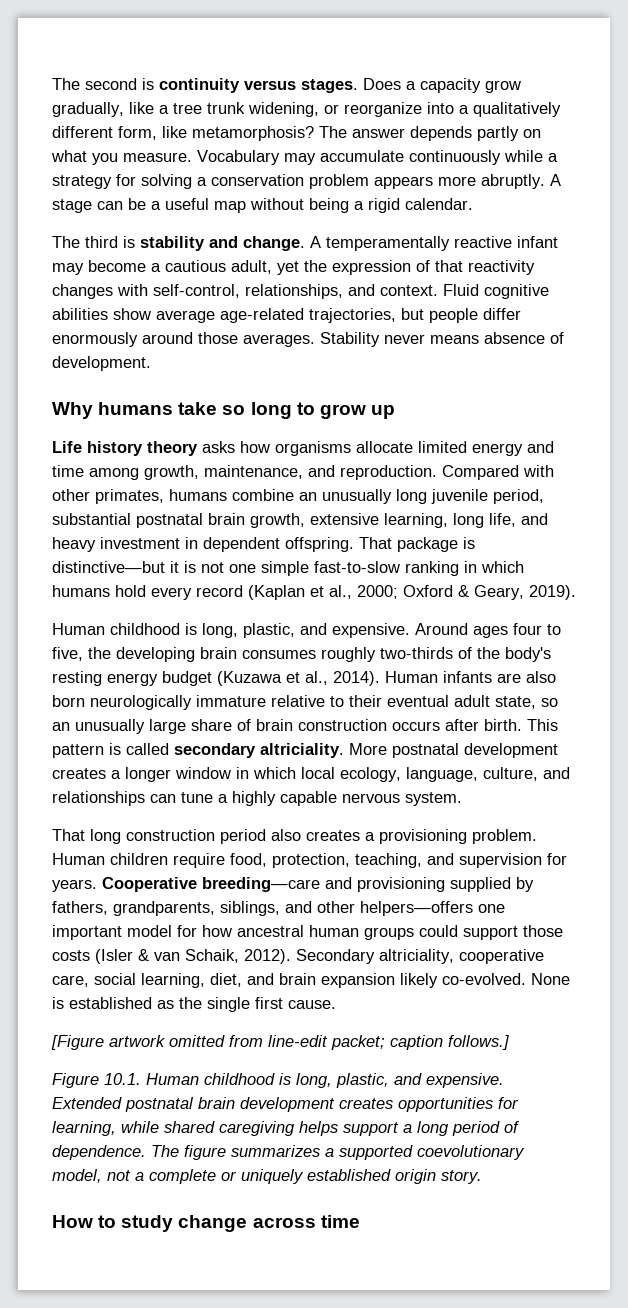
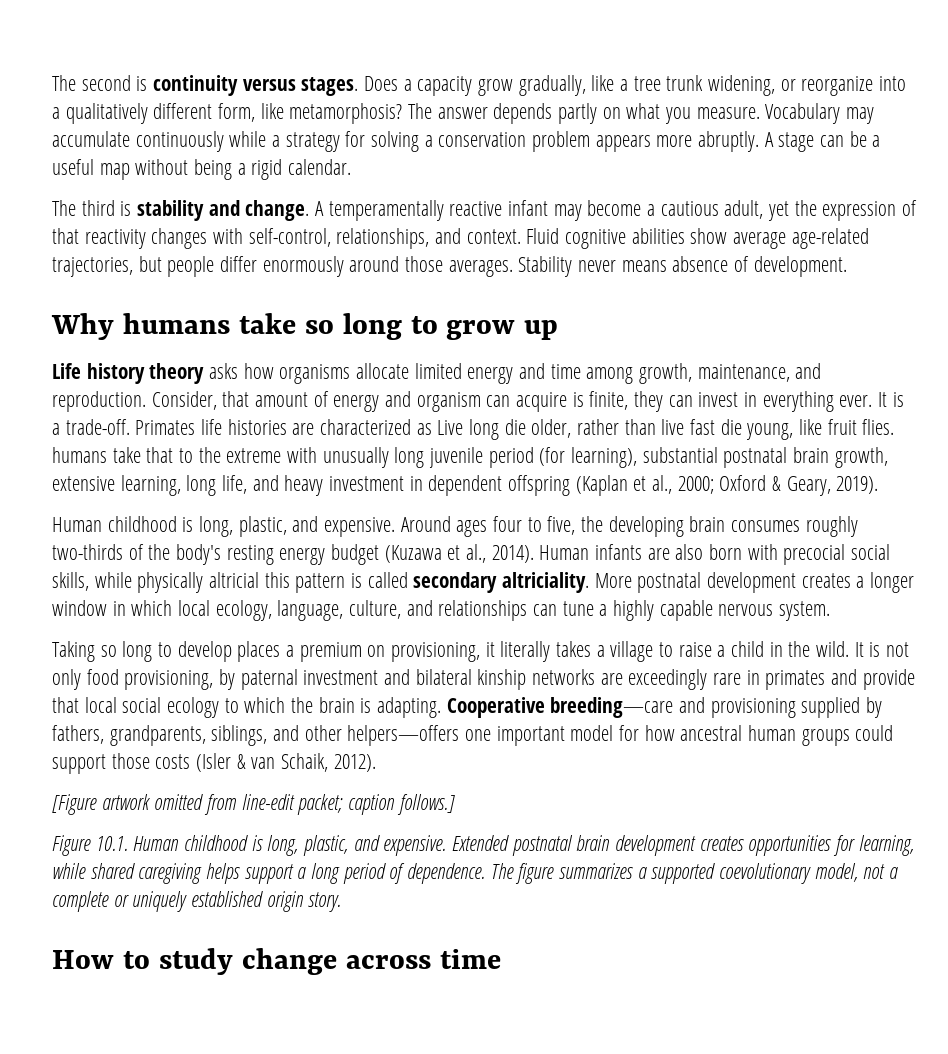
[442,465,554,480] [52,489,544,504] Compared with other primates, humans combine an unusually long juvenile period, -> [151,391,904,412] [52,419,895,440] [52,447,638,468] Consider, that amount of energy and organism can acquire is finite, they can invest in everything ever. It is a trade-off. Primates life histories are characterized as Live long die older, rather than live fast die young, like fruit flies. humans take that to the extreme with unusually long juvenile period (for learning),
[285,537,475,552] [52,561,524,576] [52,585,243,600] offspring. That package is distinctive—but it is not one simple fast-to-slow ranking in which humans hold every record -> [508,475,571,496] offspring
[90,695,558,710] [52,719,558,734] neurologically immature relative to their eventual adult state, so an unusually large share of brain construction occurs after birth. This -> [747,544,891,565] [52,572,290,593] with precocial social skills, while physically altricial this
[52,829,537,844] [52,853,567,868] [52,879,97,892] That long construction period also creates a provisioning problem. Human children require food, protection, teaching, and supervision for years. -> [52,641,910,662] [52,669,915,690] [52,697,442,718] Taking so long to develop places a premium on provisioning, it literally takes a village to raise a child in the wild. It is not only food provisioning, by paternal investment and bilateral kinship networks are exceedingly rare in primates and provide that local social ecology to which the brain is adapting.
[296,949,544,964] [52,973,570,988] [52,997,336,1012] Secondary altriciality, cooperative care, social learning, diet, and brain expansion likely co-evolved. None is established as the single first cause. -> (376, 763) none

